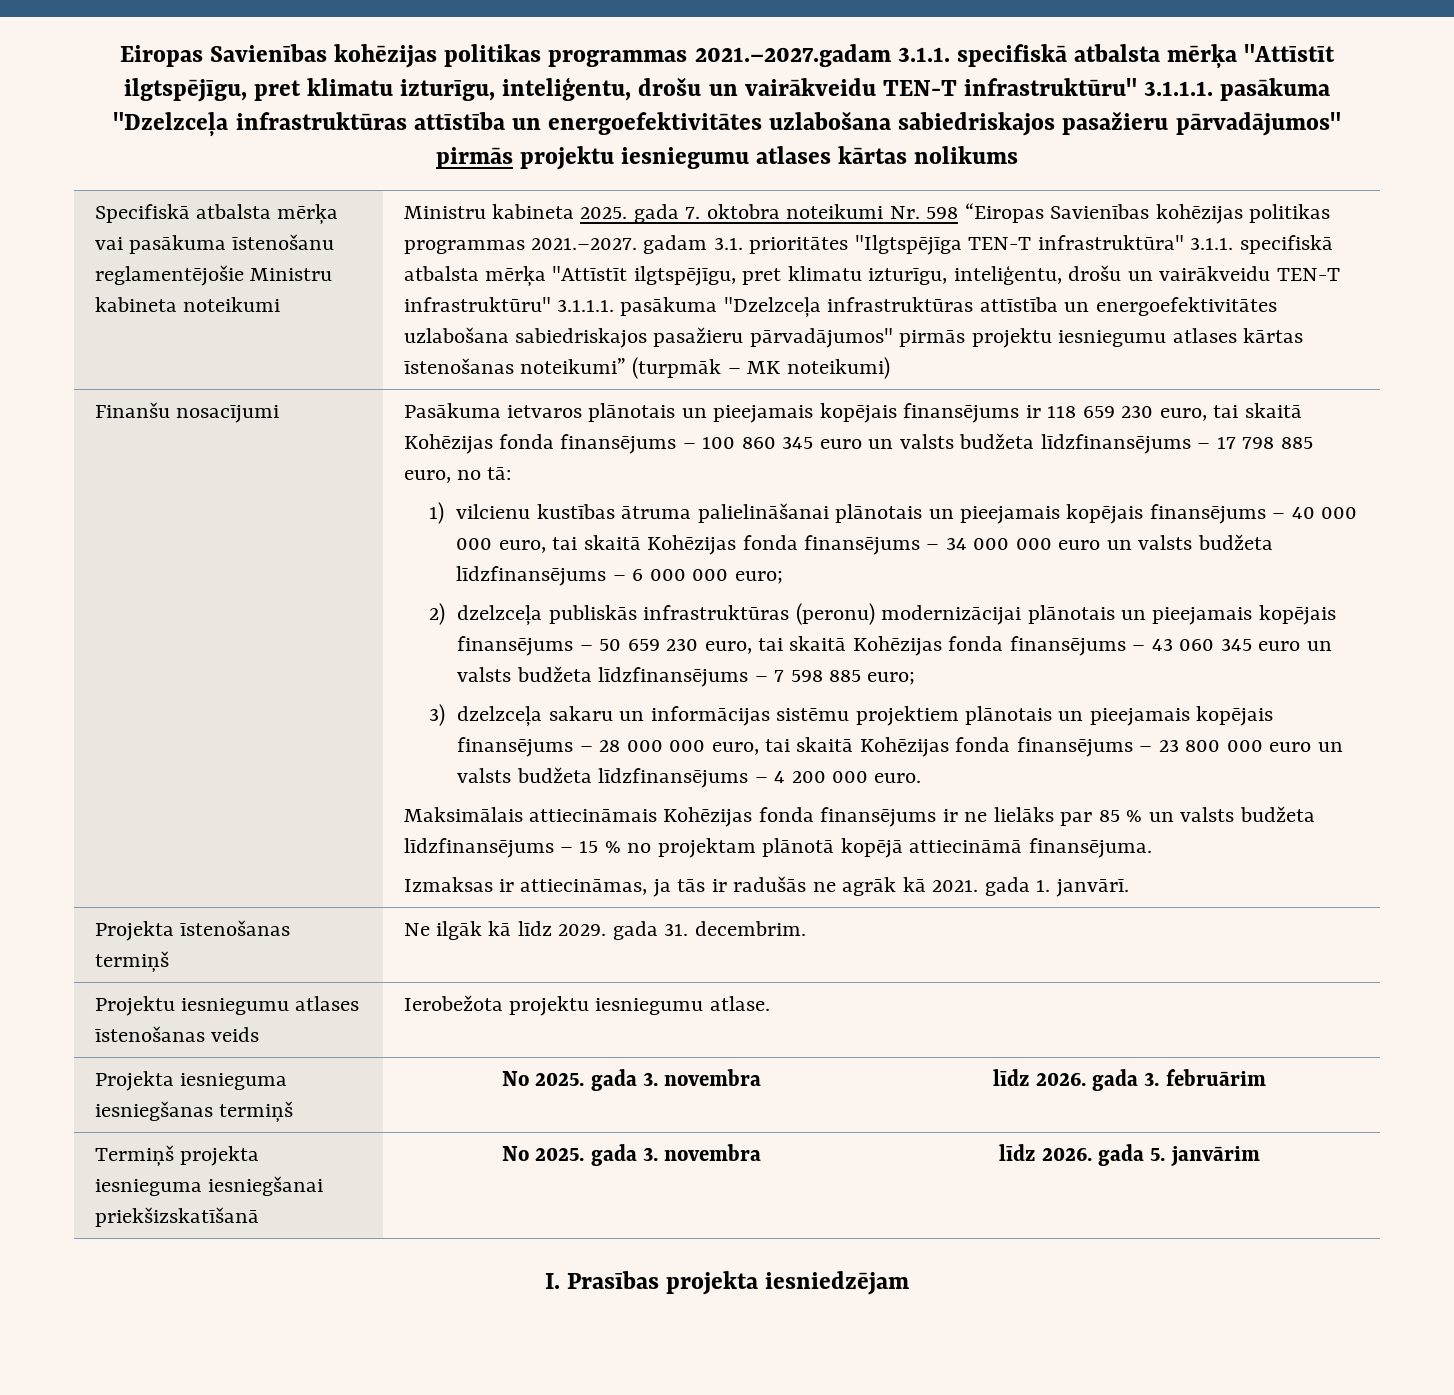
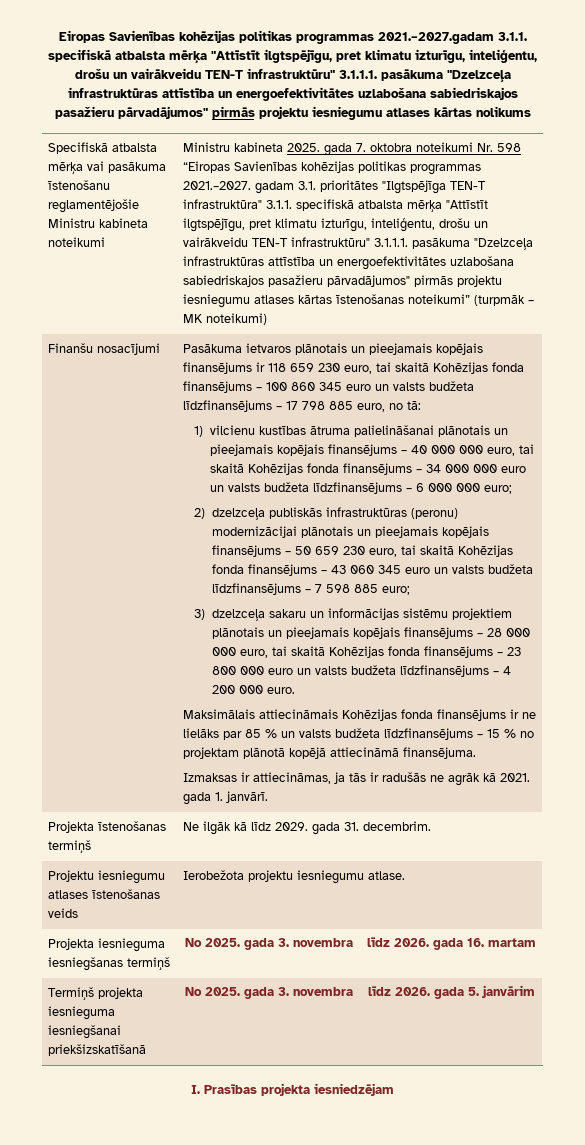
[1144,1069,1266,1086] 3. februārim -> [467,938,536,947] 16. martam

